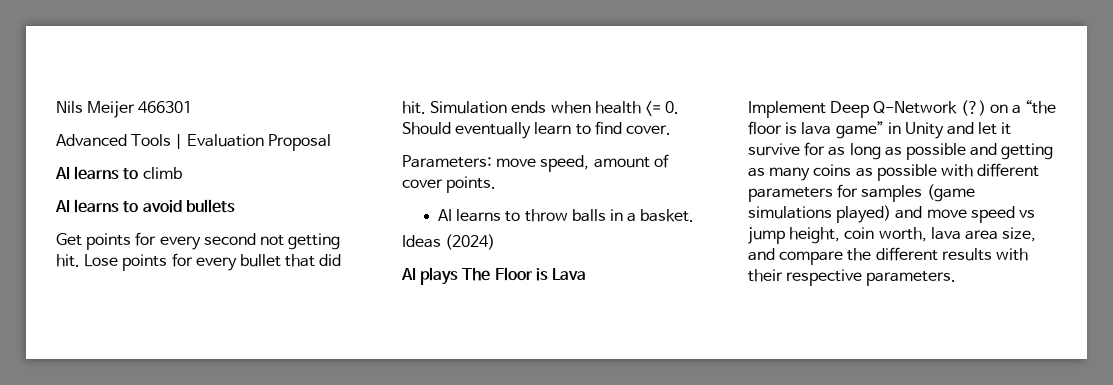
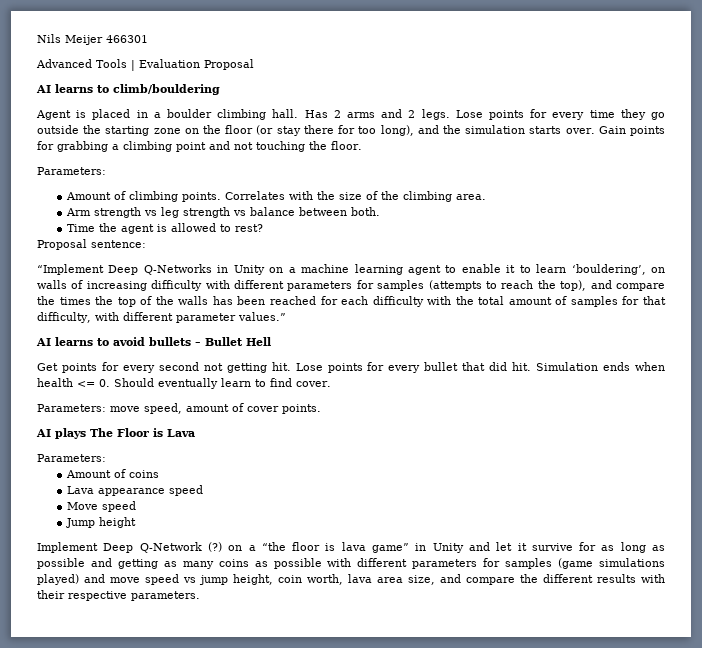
[142,167,182,179] climb -> [113,84,220,95] [36,109,665,120] [37,125,665,136] [37,141,362,152] [37,167,106,175] [66,191,487,202] [66,207,381,218] [67,223,264,234] [37,239,146,250] [37,264,665,275] [37,280,665,291] [37,296,666,307] [37,312,286,323] climb/bouldering // Agent is placed in a boulder climbing hall. Has 2 arms and 2 legs. Lose points for every time they go outside the starting zone on the floor (or stay there for too long), and the simulation starts over. Gain points for grabbing a climbing point and not touching the floor. // Parameters: // Amount of climbing points. Correlates with the size of the climbing area. // Arm strength vs leg strength vs balance between both. // Time the agent is allowed to rest? // Proposal sentence: // “Implement Deep Q-Networks in Unity on a machine learning agent to enable it to learn ‘bouldering’, on walls of increasing difficulty with different parameters for samples (attempts to reach the top), and compare the times the top of the walls has been reached for each difficulty with the total amount of samples for that difficulty, with different parameter values.”
(235, 206) none -> [195,337,271,346] – Bullet Hell
[437,209,695,222] [402,234,496,250] // AI learns to throw balls in a basket. // Ideas (2024) -> (321, 409) none
(586, 274) none -> [37,454,106,462] [66,469,160,478] [67,485,204,496] [67,501,137,512] [66,517,137,528] // Parameters: // Amount of coins // Lava appearance speed // Move speed // Jump height

